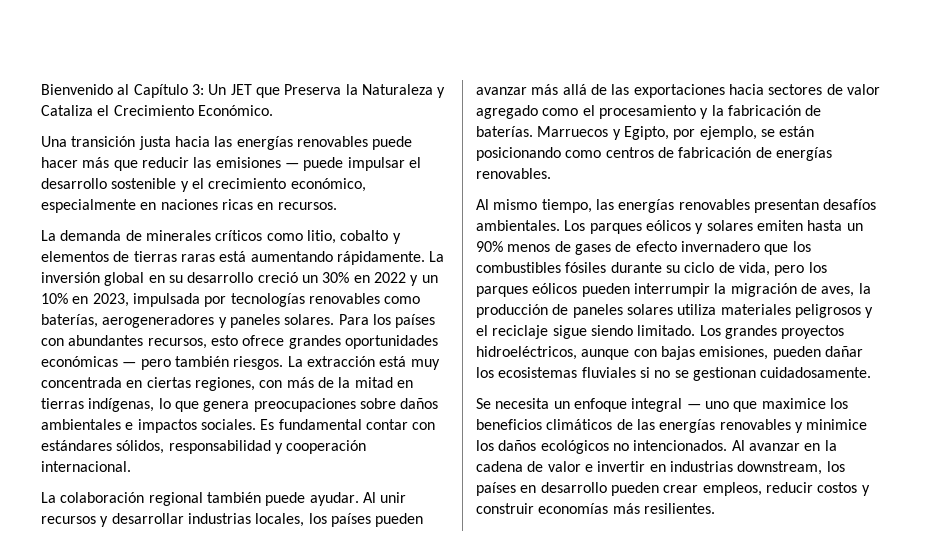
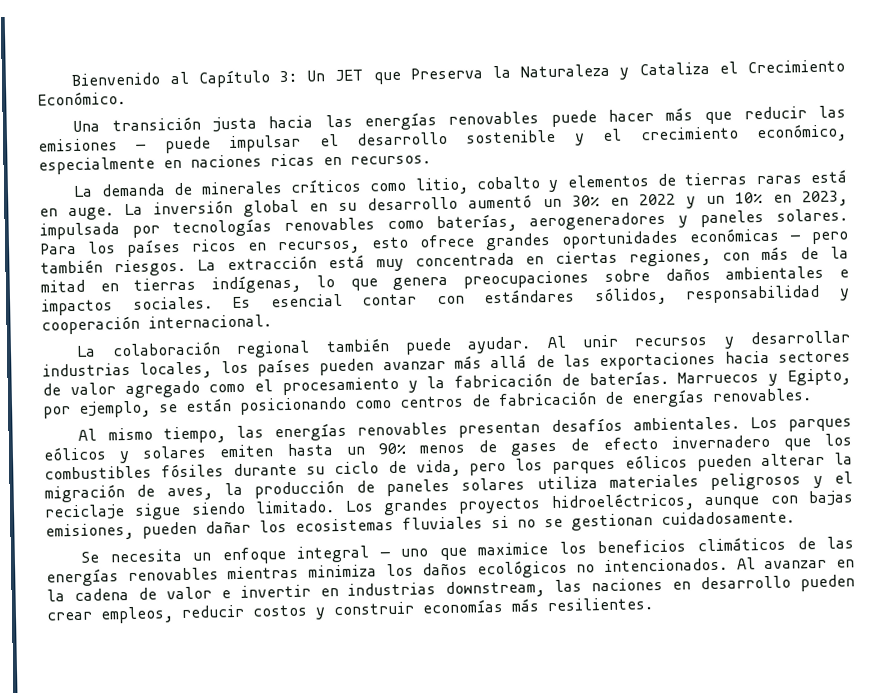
[250,251,425,265] aumentando rápidamente. -> [39,207,115,221] en auge.
[257,272,298,283] creció -> [468,194,533,209] aumentó
[41,335,144,346] con abundantes -> [191,238,268,252] ricos en
[278,419,362,430] fundamental -> [269,293,343,308] esencial
[633,283,710,297] interrumpir -> [761,452,826,467] alterar
[794,419,868,433] y minimice -> [227,564,377,580] mientras minimiza
[826,461,845,472] [476,482,516,496] los países -> [554,577,664,592] las naciones

